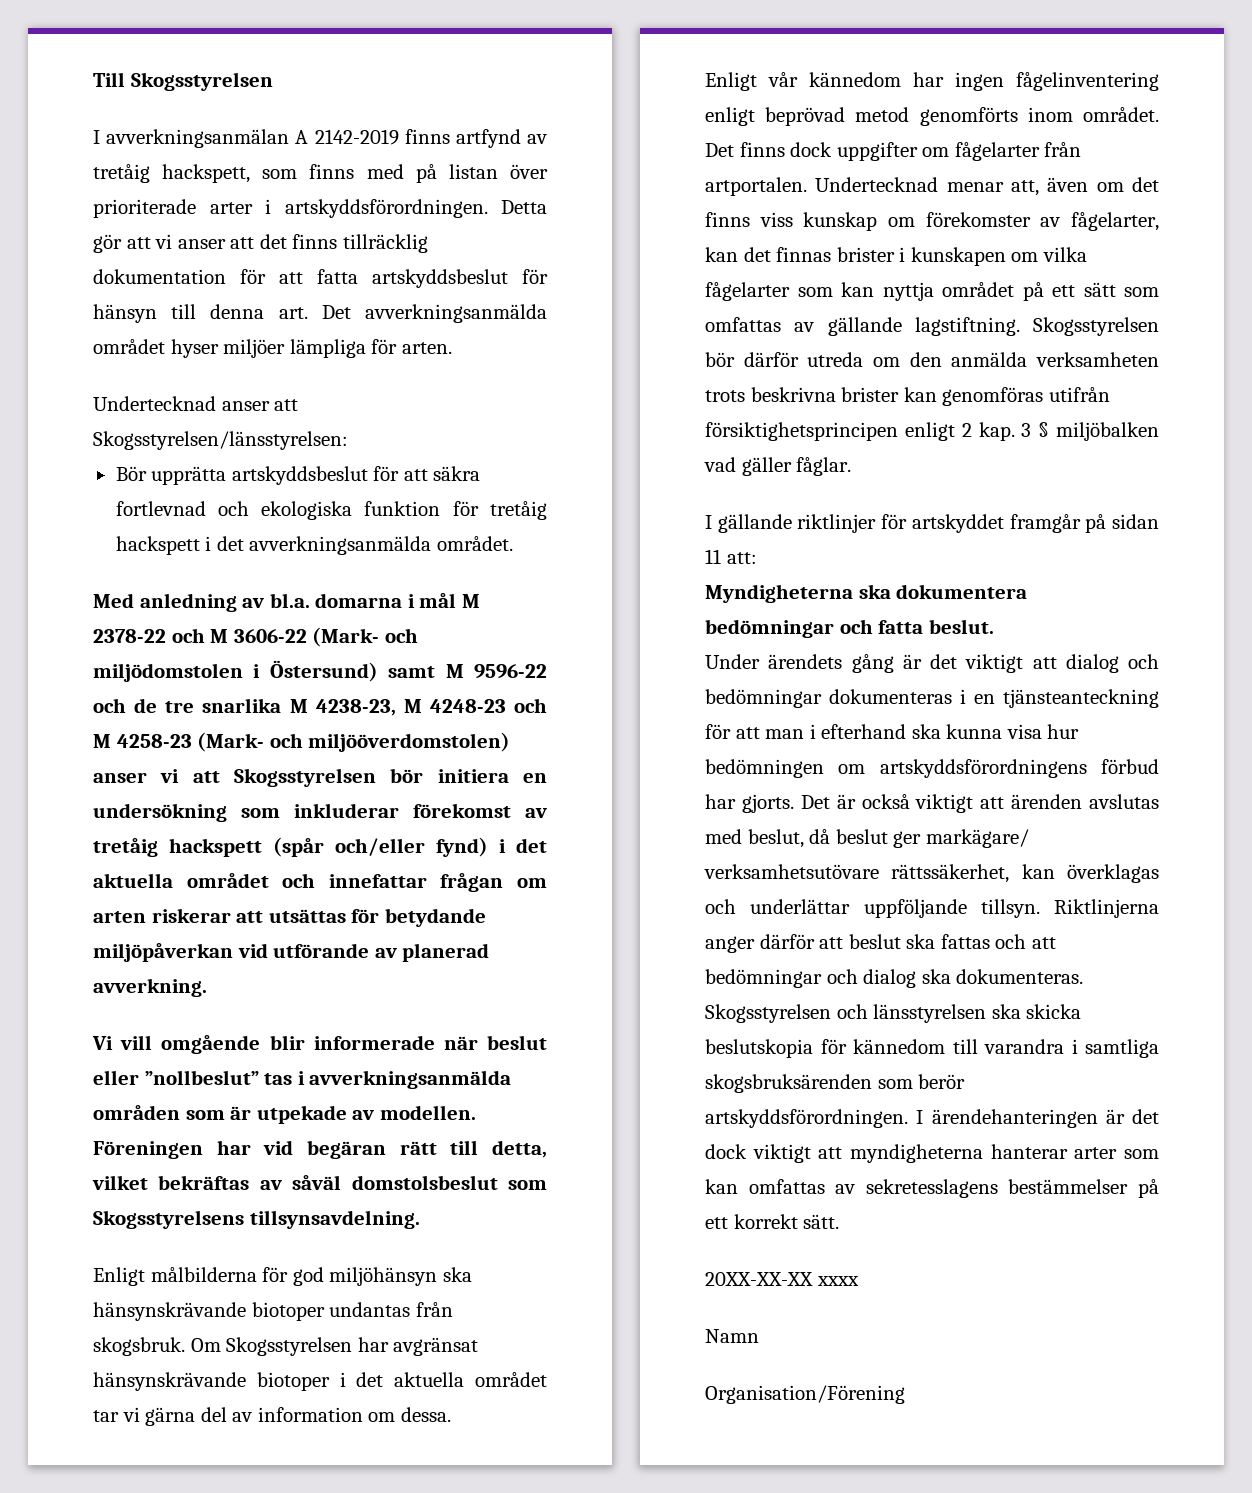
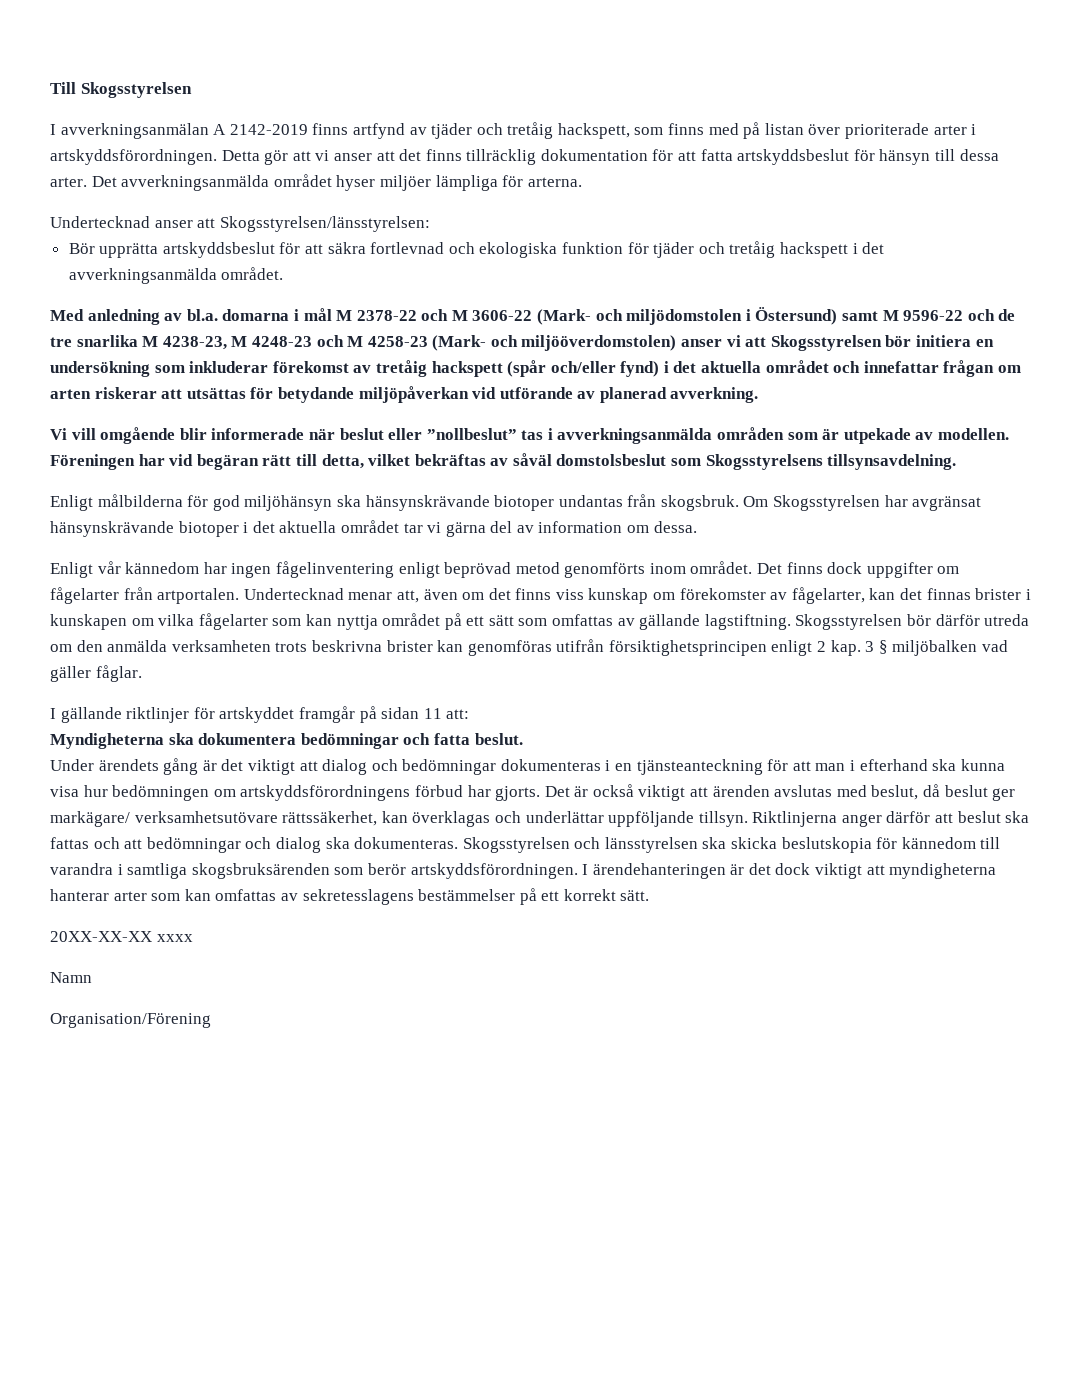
(547, 139) none -> [431,123,503,139] tjäder och
[210,304,308,319] denna art. -> [959,149,999,161] [50,177,87,187] dessa arter.
[401,342,452,354] arten. -> [527,177,582,187] arterna.
(479, 508) none -> [653,242,725,258] tjäder och

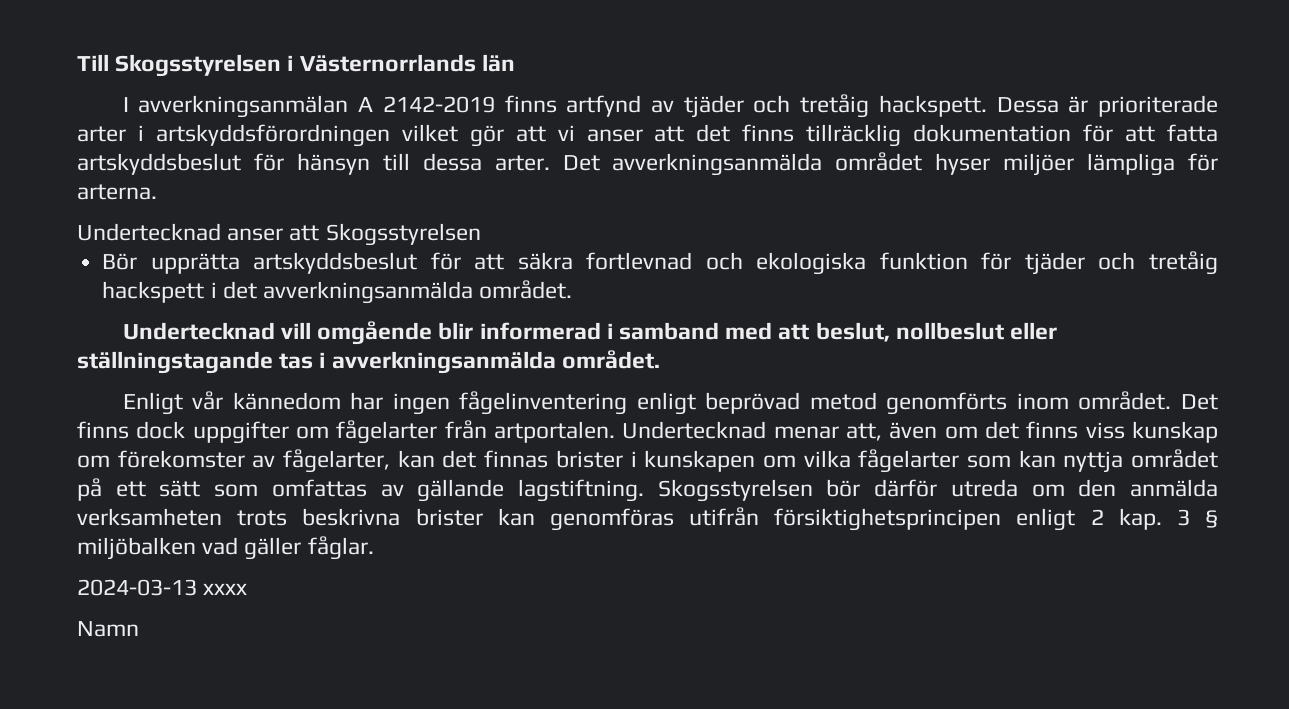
(192, 90) none -> [287,54,515,72] i Västernorrlands län
[557,122,841,139] hackspett, som finns med på listan över -> [878,95,1089,117] hackspett. Dessa är
[50,149,260,165] artskyddsförordningen. Detta -> [155,124,458,147] artskyddsförordningen vilket
[219,216,430,232] Skogsstyrelsen/länsstyrelsen: -> [325,223,481,246] Skogsstyrelsen
[50,307,1016,325] [50,335,994,351] [50,360,1022,377] [50,386,759,403] [50,427,1010,444] [50,453,957,470] [50,494,982,511] [50,520,697,537] Med anledning av bl.a. domarna i mål M 2378-22 och M 3606-22 (Mark- och miljödomstolen i Östersund) samt M 9596-22 och de tre snarlika M 4238-23, M 4248-23 och M 4258-23 (Mark- och miljööverdomstolen) anser vi att Skogsstyrelsen bör initiera en undersökning som inkluderar förekomst av tretåig hackspett (spår och/eller fynd) i det aktuella området och innefattar frågan om arten riskerar att utsättas för betydande miljöpåverkan vid utförande av planerad avverkning. // Vi vill omgående blir informerade när beslut eller ”nollbeslut” tas i avverkningsanmälda områden som är utpekade av modellen. Föreningen har vid begäran rätt till detta, vilket bekräftas av såväl domstolsbeslut som Skogsstyrelsens tillsynsavdelning. // Enligt målbilderna för god miljöhänsyn ska hänsynskrävande biotoper undantas från skogsbruk. Om Skogsstyrelsen har avgränsat hänsynskrävande biotoper i det aktuella området tar vi gärna del av information om dessa. -> [122,321,1058,345] [77,350,660,374] Undertecknad vill omgående blir informerad i samband med att beslut, nollbeslut eller ställningstagande tas i avverkningsanmälda området.
[50,706,470,723] [50,733,523,749] [50,758,1005,775] [50,784,1016,801] [50,811,1030,827] [50,837,1001,853] [50,863,997,879] [50,888,650,905] [50,931,152,942] I gällande riktlinjer för artskyddet framgår på sidan 11 att: // Myndigheterna ska dokumentera bedömningar och fatta beslut. // Under ärendets gång är det viktigt att dialog och bedömningar dokumenteras i en tjänsteanteckning för att man i efterhand ska kunna visa hur bedömningen om artskyddsförordningens förbud har gjorts. Det är också viktigt att ärenden avslutas med beslut, då beslut ger markägare/ verksamhetsutövare rättssäkerhet, kan överklagas och underlättar uppföljande tillsyn. Riktlinjerna anger därför att beslut ska fattas och att bedömningar och dialog ska dokumenteras. Skogsstyrelsen och länsstyrelsen ska skicka beslutskopia för kännedom till varandra i samtliga skogsbruksärenden som berör artskyddsförordningen. I ärendehanteringen är det dock viktigt att myndigheterna hanterar arter som kan omfattas av sekretesslagens bestämmelser på ett korrekt sätt. // 20XX-XX-XX -> [77,579,197,596] 2024-03-13
[50,1013,211,1028] // Organisation/Förening -> (139, 629) none

